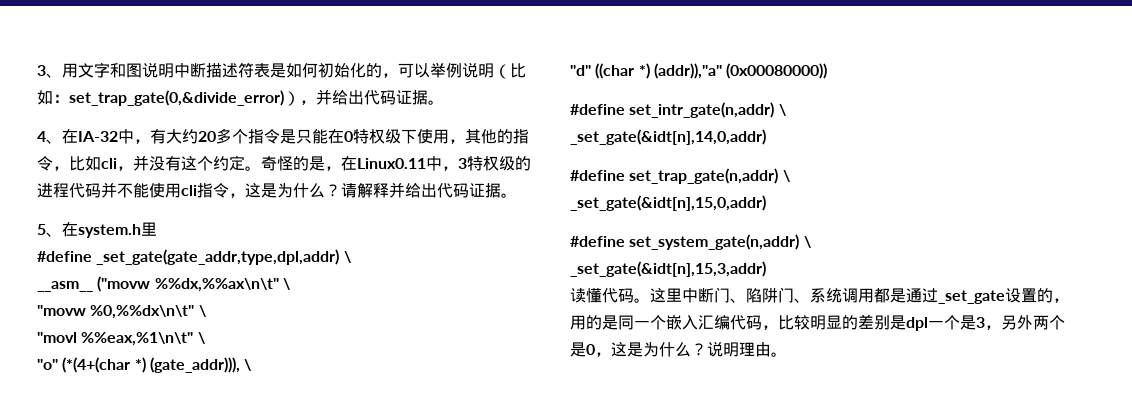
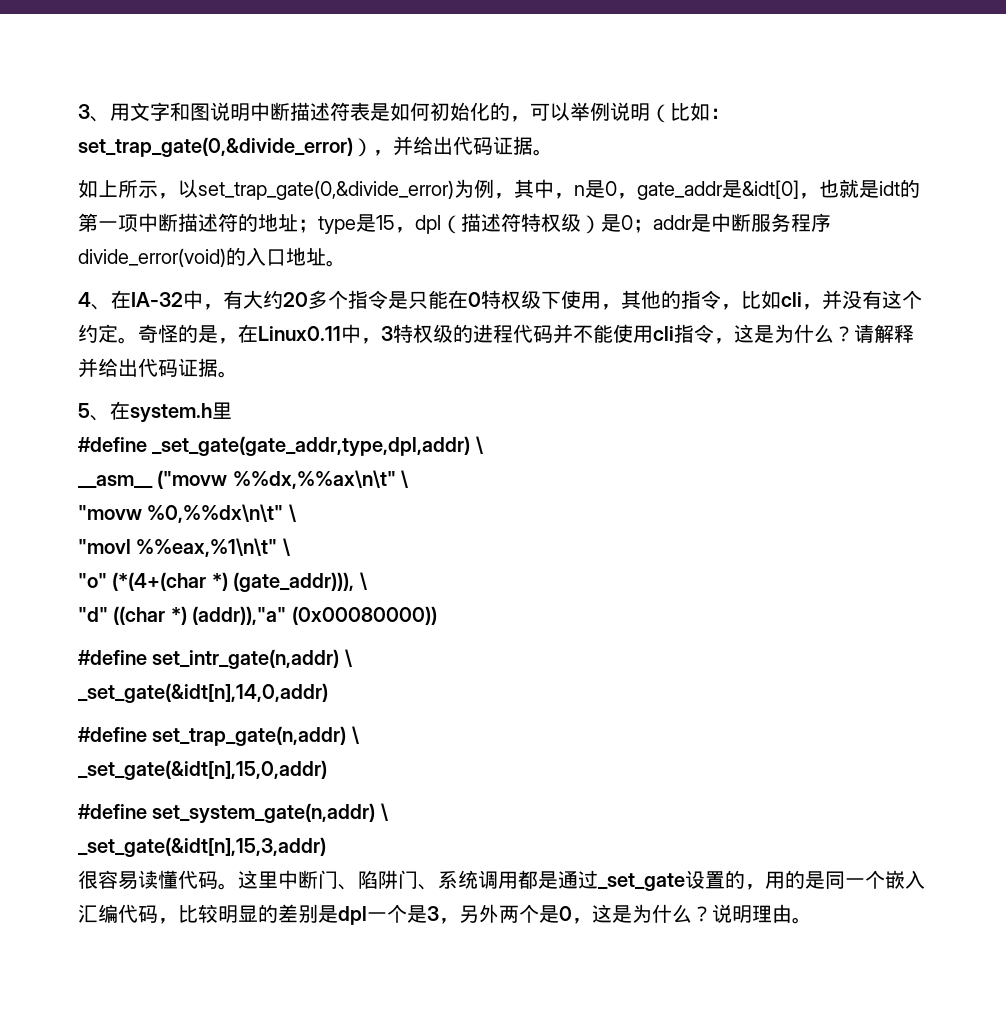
(444, 102) none -> [78,179,920,200] [78,213,831,234] [78,247,346,267] // 如上所示，以set_trap_gate(0,&divide_error)为例，其中，n是0，gate_addr是&idt[0]，也就是idt的第一项中断描述符的地址；type是15，dpl（描述符特权级）是0；addr是中断服务程序divide_error(void)的入口地址。
(766, 269) none -> [78,870,138,890] 很容易

